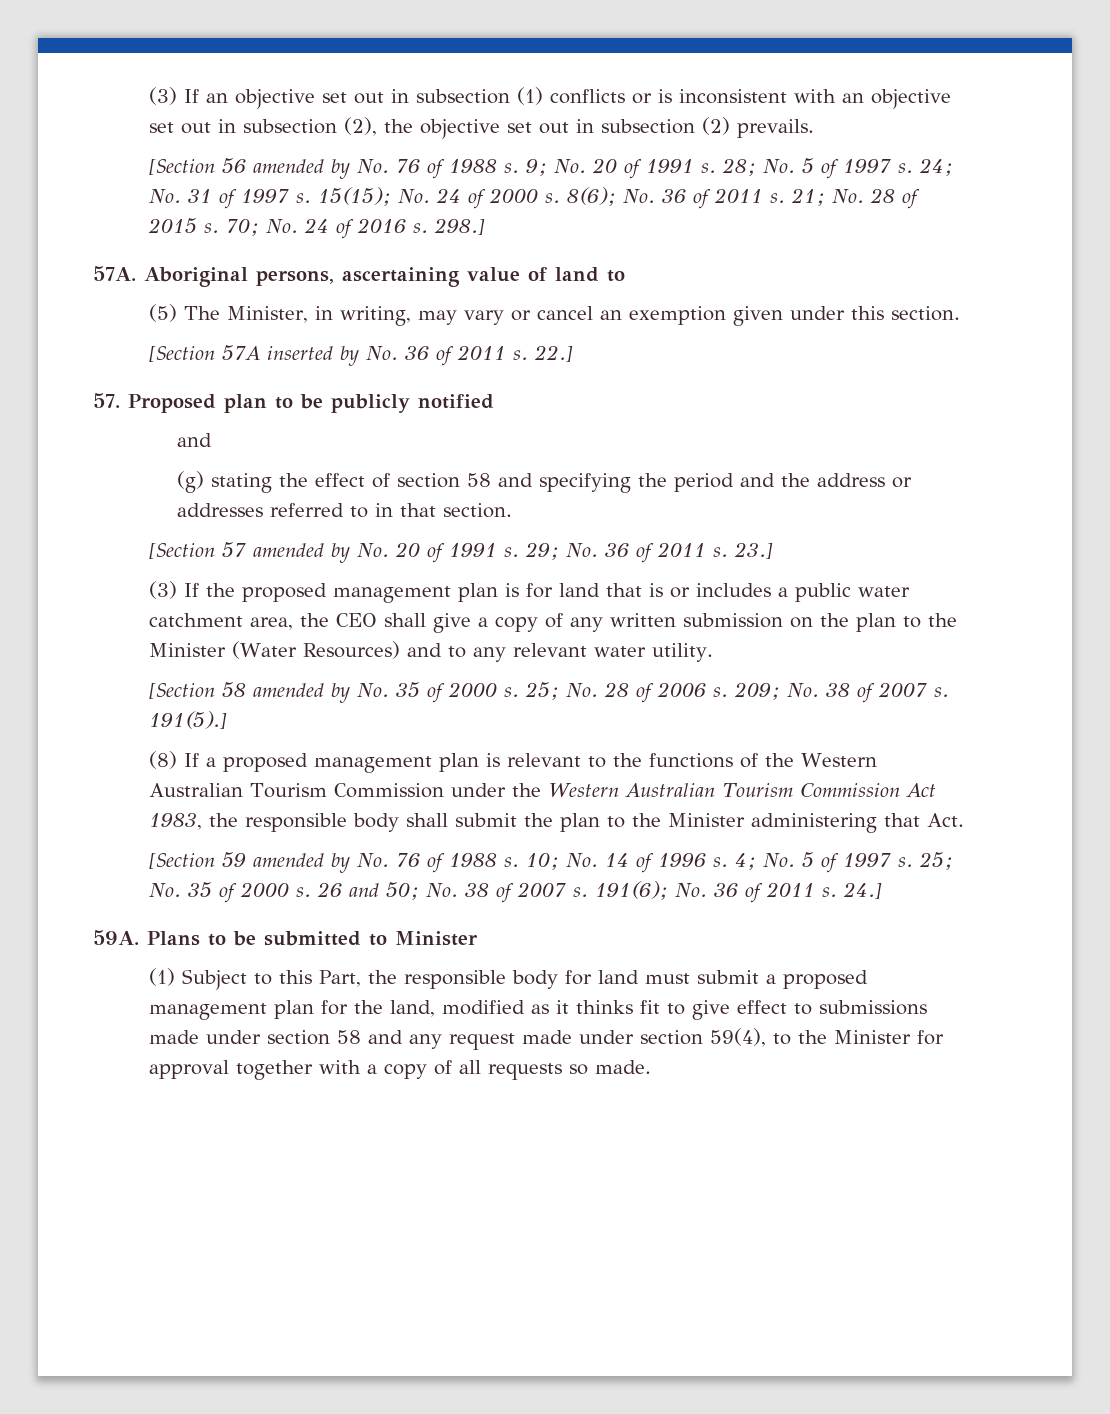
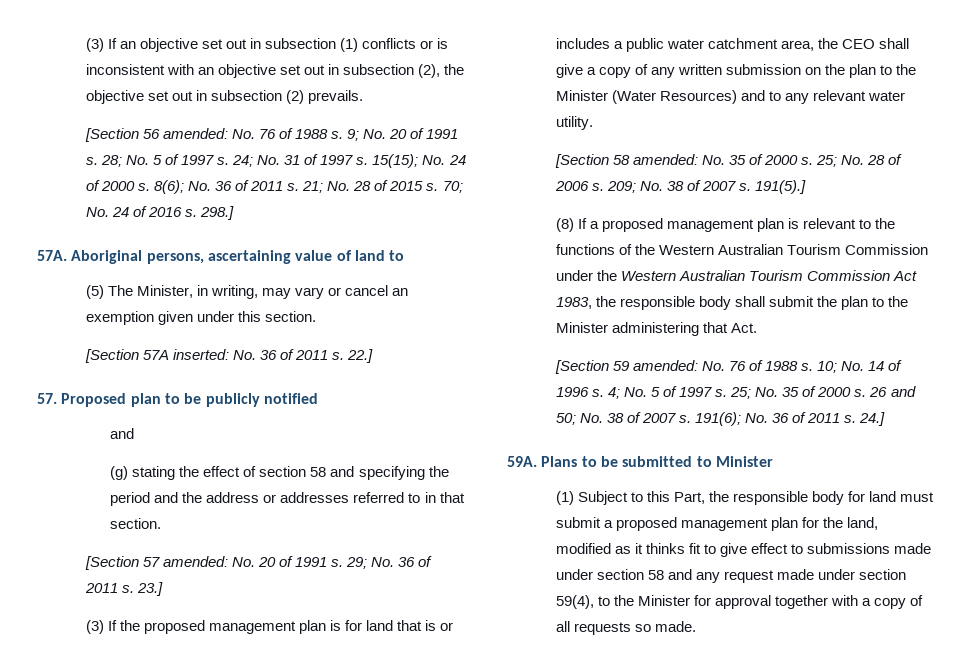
[252,159,350,179] amended by -> [162,128,228,139] amended:
[266,346,359,366] inserted by -> [172,349,229,360] inserted:
[252,543,350,563] amended by -> [162,556,228,567] amended:
[252,683,350,703] amended by -> [632,154,698,165] amended:
[252,853,350,873] amended by -> [632,360,698,371] amended:

